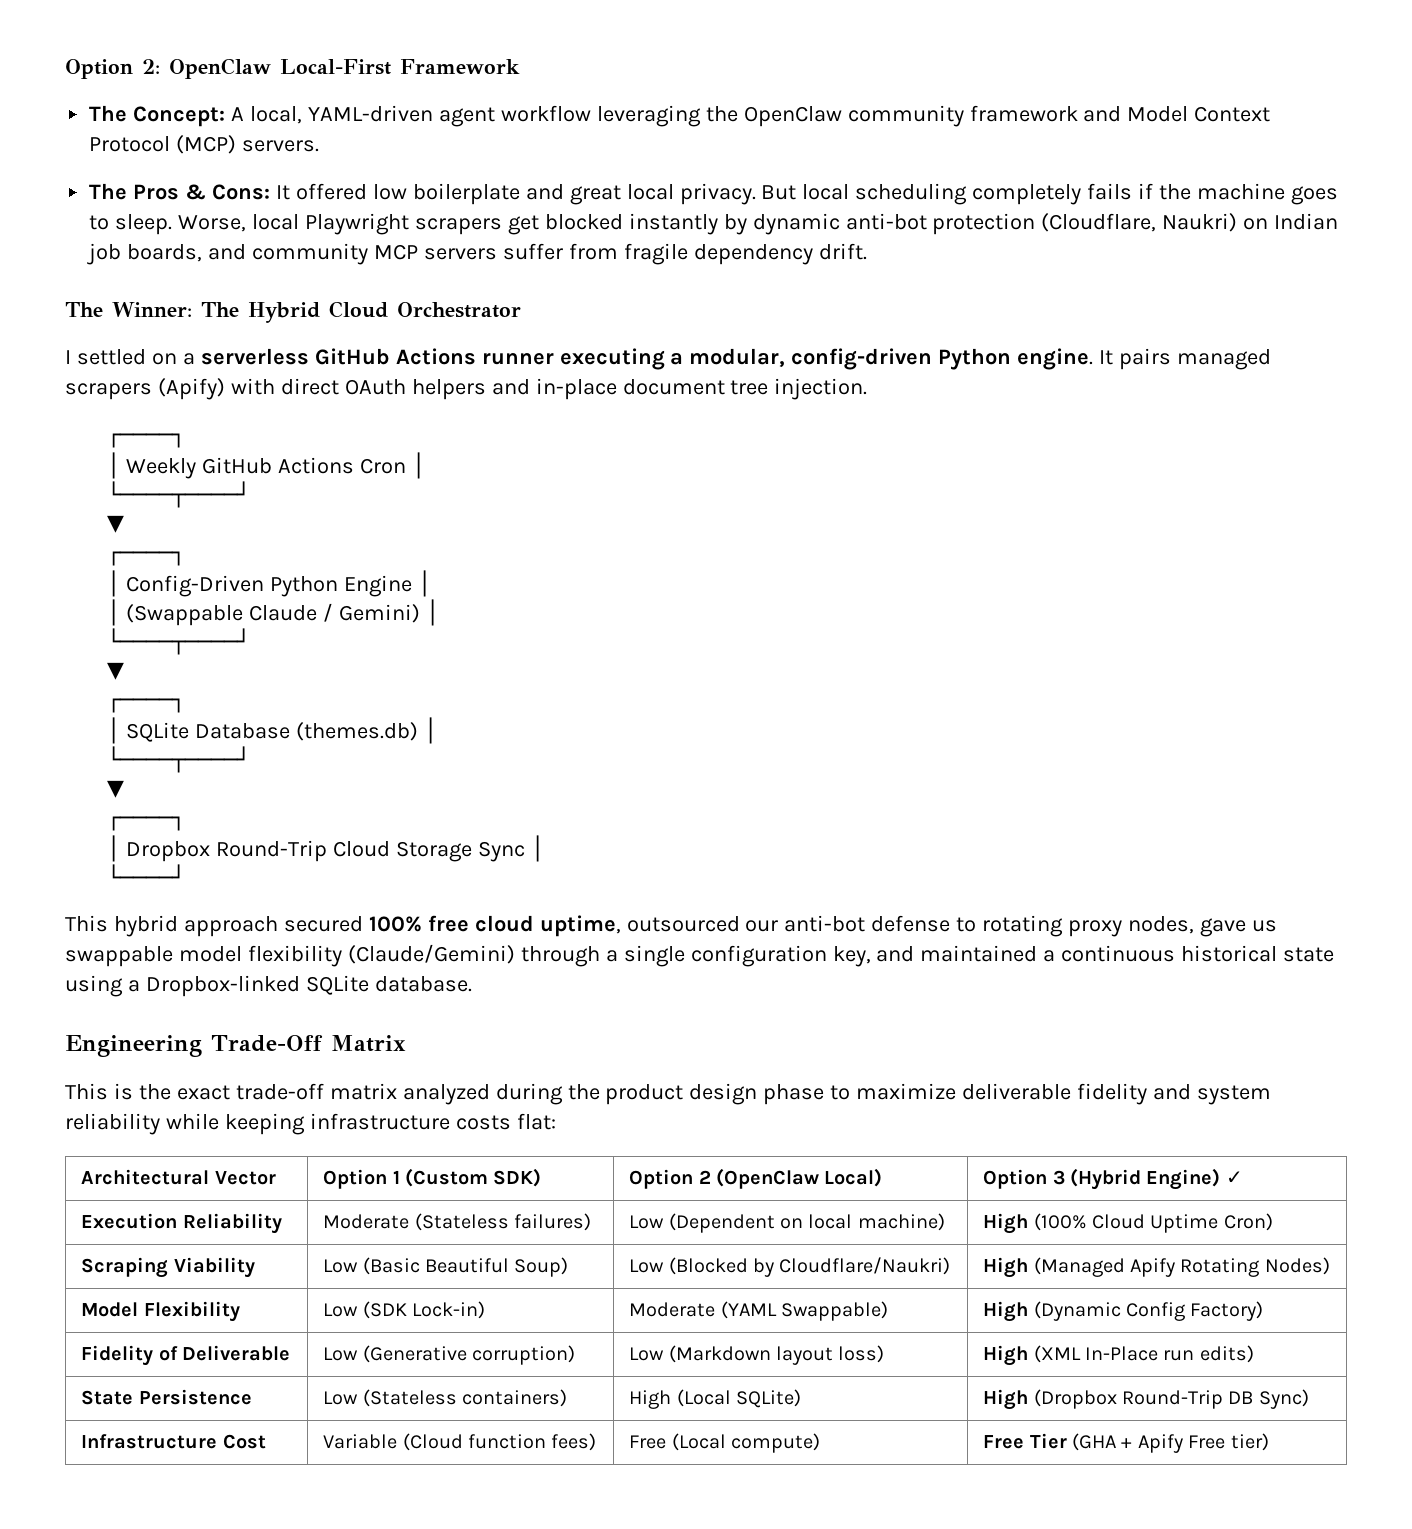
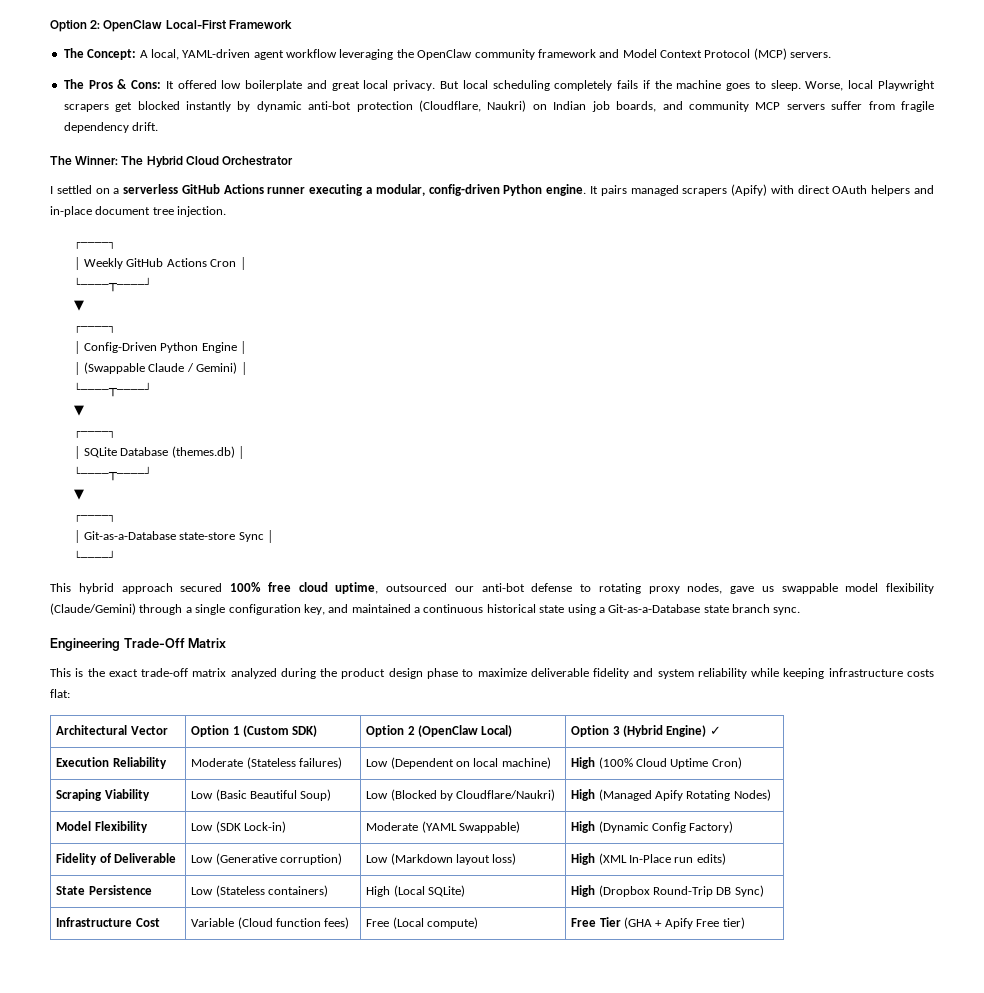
[125,840,472,862] Dropbox Round-Trip Cloud Storage -> [83,531,236,540] Git-as-a-Database state-store
[145,975,472,997] Dropbox-linked SQLite database. -> [608,604,801,615] Git-as-a-Database state branch sync.

